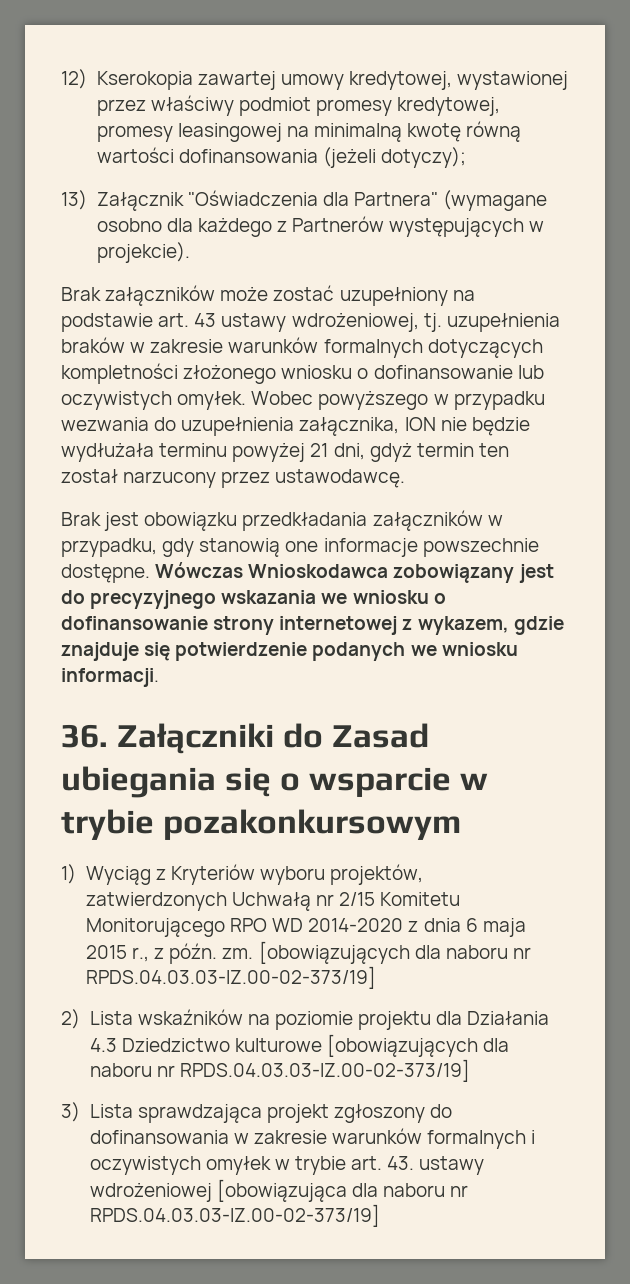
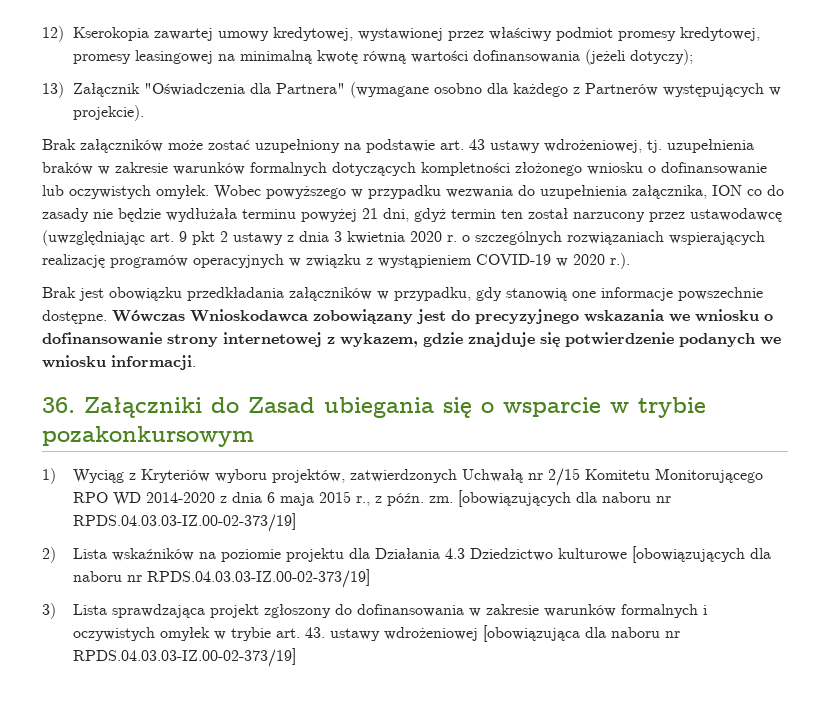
(436, 424) none -> [747,185,784,196] [42,208,89,222] co do zasady
[275,469,406,488] ustawodawcę. -> [690,208,782,222] [42,230,765,246] [42,253,630,269] ustawodawcę (uwzględniając art. 9 pkt 2 ustawy z dnia 3 kwietnia 2020 r. o szczególnych rozwiązaniach wspierających realizację programów operacyjnych w związku z wystąpieniem COVID-19 w 2020 r.).

